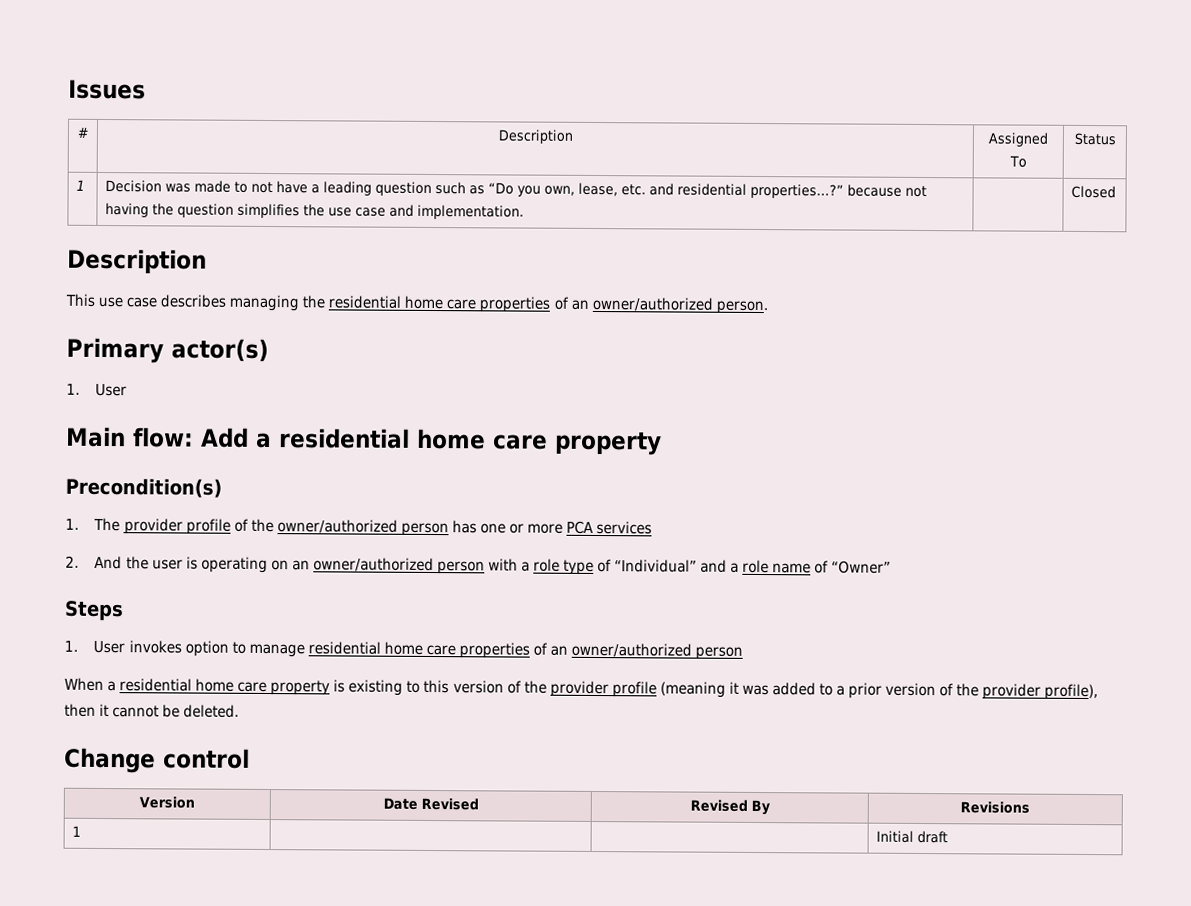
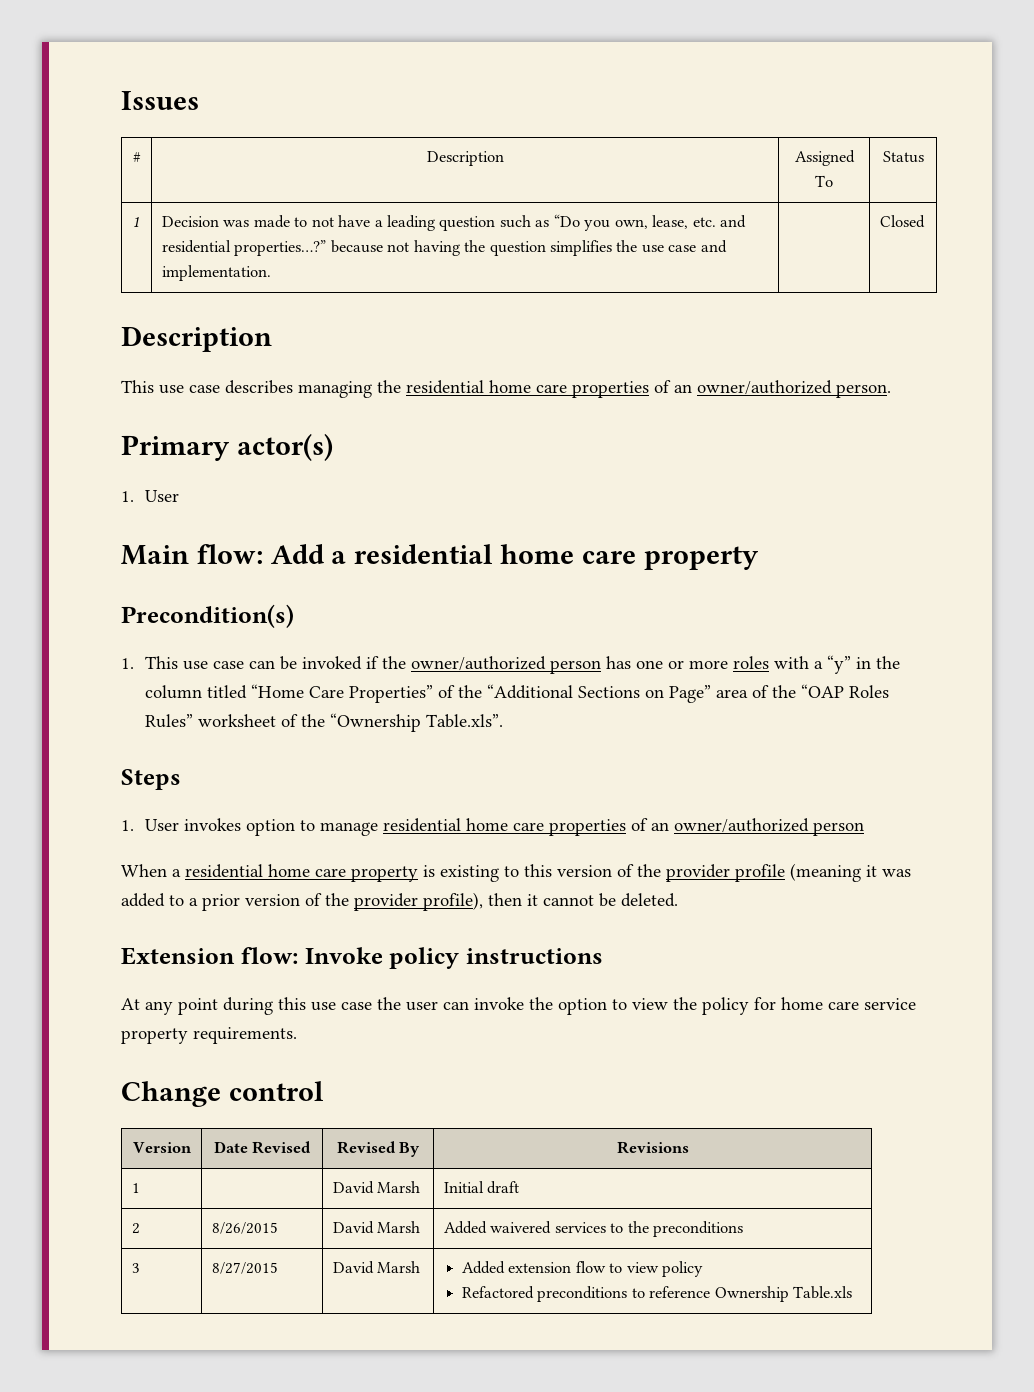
[93,517,249,535] The provider profile of -> [145,656,380,670] This use case can be invoked if
[565,520,653,535] [65,555,892,575] PCA services // 2. And the user is operating on an owner/authorized person with a role type of “Individual” and a role name of “Owner” -> [733,655,901,674] [145,684,890,703] [145,713,504,732] roles with a “y” in the column titled “Home Care Properties” of the “Additional Sections on Page” area of the “OAP Roles Rules” worksheet of the “Ownership Table.xls”.
(240, 711) none -> [121,947,603,969] [121,997,916,1015] [121,1027,297,1044] // Extension flow: Invoke policy instructions // At any point during this use case the user can invoke the option to view the policy for home care service property requirements.
(81, 831) none -> [332,1181,421,1194] David Marsh
(948, 837) none -> [131,1223,140,1234] [211,1222,278,1234] [332,1221,421,1234] [443,1221,744,1237] [131,1263,140,1273] [211,1262,278,1274] [332,1261,421,1274] [461,1261,704,1277] [461,1286,853,1302] // 2 | 8/26/2015 | David Marsh | Added waivered services to the preconditions // 3 | 8/27/2015 | David Marsh | Added extension flow to view policy // Refactored preconditions to reference Ownership Table.xls

